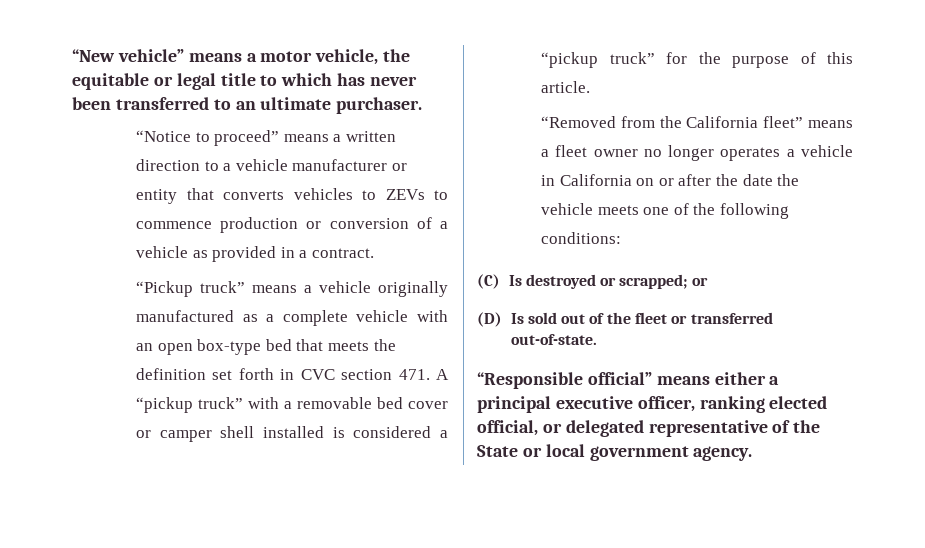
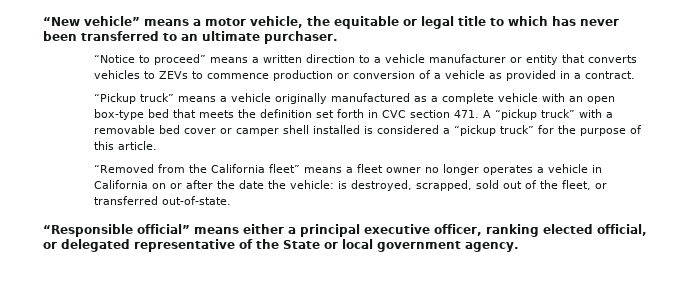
[541,203,790,219] [541,232,622,244] [477,274,708,289] [477,312,524,327] vehicle meets one of the following conditions: // (C) Is destroyed or scrapped; or // (D) Is -> [290,180,473,191] vehicle: is destroyed, scrapped,
[635,312,668,324] fleet -> [562,180,592,190] fleet,

